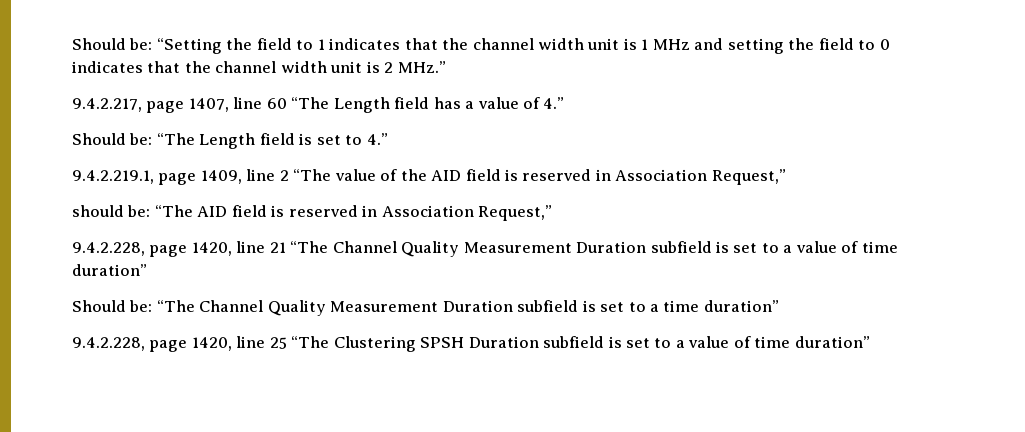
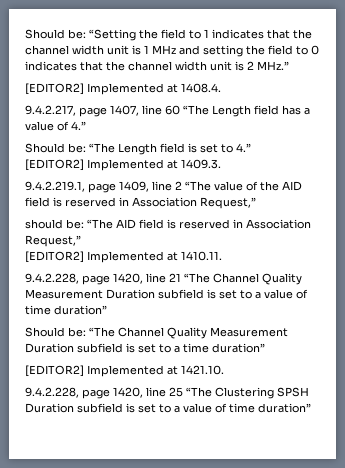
(446, 67) none -> [25,83,221,95] // [EDITOR2] Implemented at 1408.4.
(388, 139) none -> [25,159,221,171] // [EDITOR2] Implemented at 1409.3.
(553, 213) none -> [25,251,222,263] // [EDITOR2] Implemented at 1410.11.
(779, 306) none -> [25,365,224,377] // [EDITOR2] Implemented at 1421.10.

